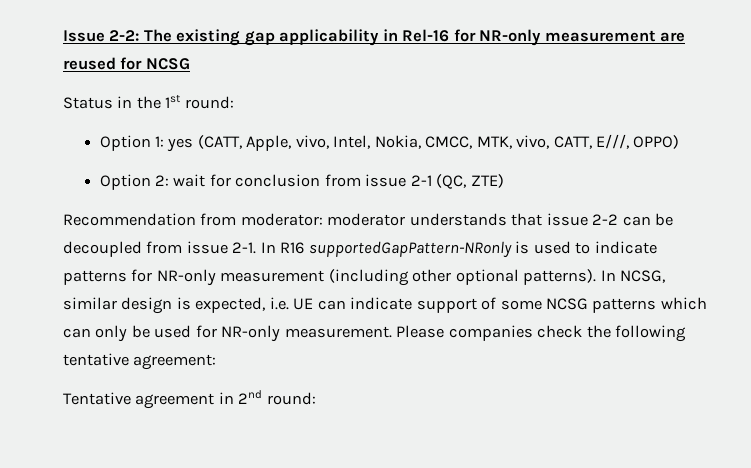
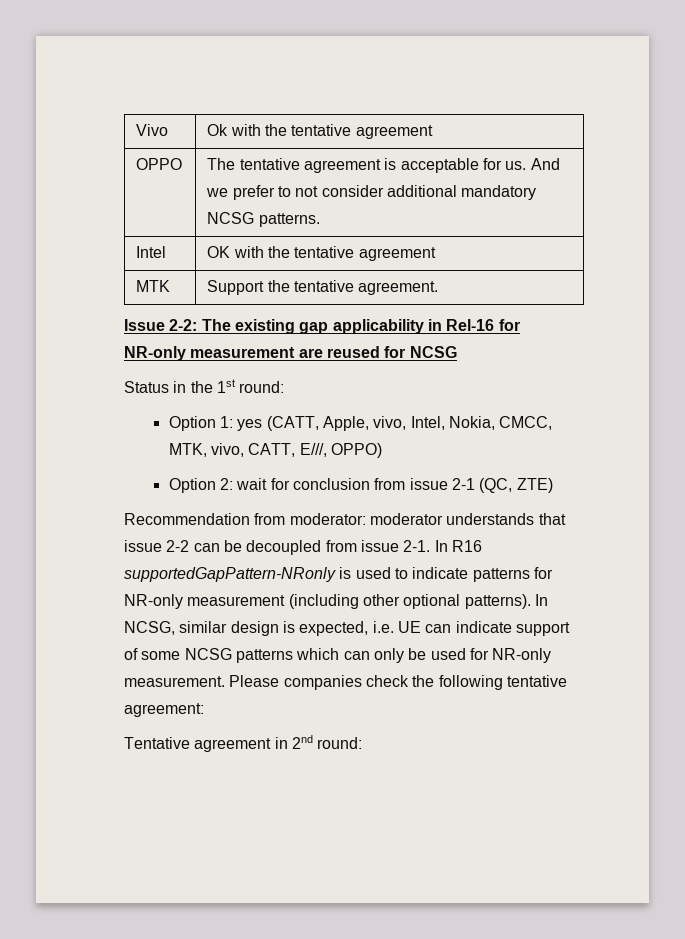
(63, 36) none -> [136,124,169,136] [207,124,433,139] [136,158,183,170] [207,158,560,173] [206,185,537,200] [207,212,320,227] [136,246,167,258] [207,246,436,261] [136,280,171,292] [207,280,439,295] Vivo | Ok with the tentative agreement // OPPO | The tentative agreement is acceptable for us. And we prefer to not consider additional mandatory NCSG patterns. // Intel | OK with the tentative agreement // MTK | Support the tentative agreement. //

